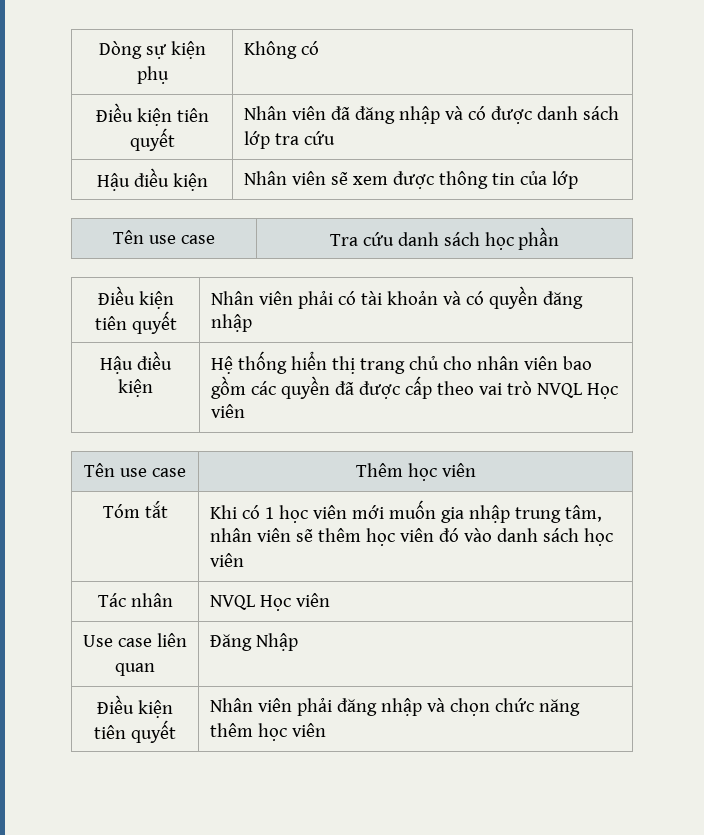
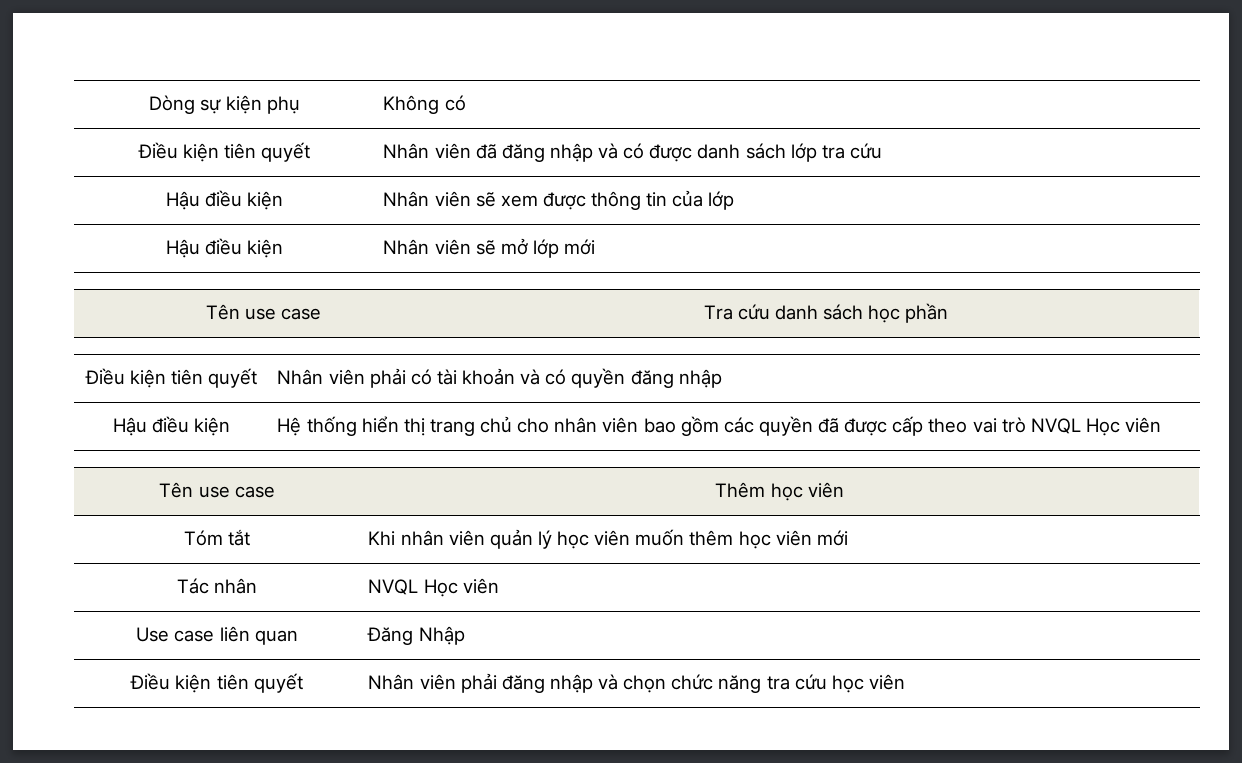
(578, 180) none -> [165,238,284,258] [383,238,596,258] // Hậu điều kiện | Nhân viên sẽ mở lớp mới
[241,500,602,523] [209,528,613,546] [209,553,244,567] có 1 học viên mới muốn gia nhập trung tâm, nhân viên sẽ thêm học viên đó vào danh sách học viên -> [400,529,848,549] nhân viên quản lý học viên muốn thêm học viên mới
[209,723,253,737] thêm -> [766,674,827,690] tra cứu

